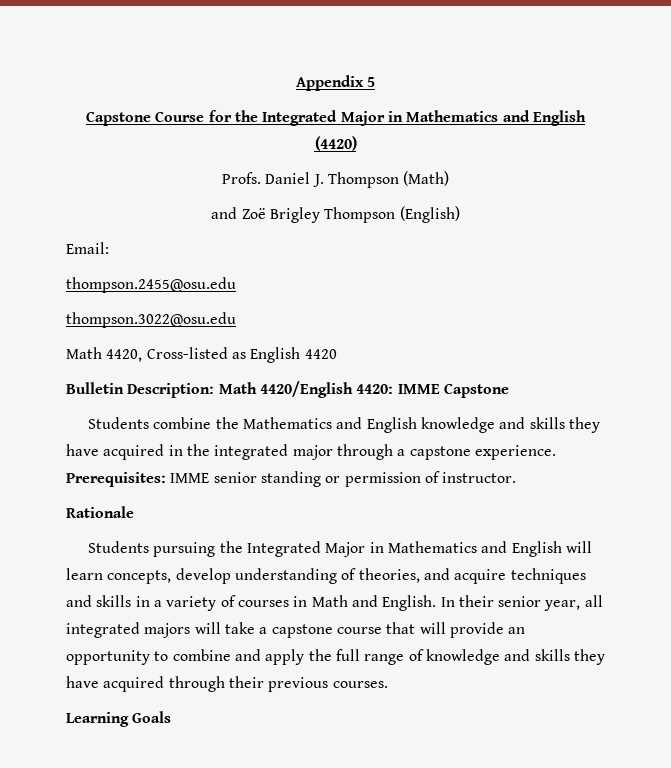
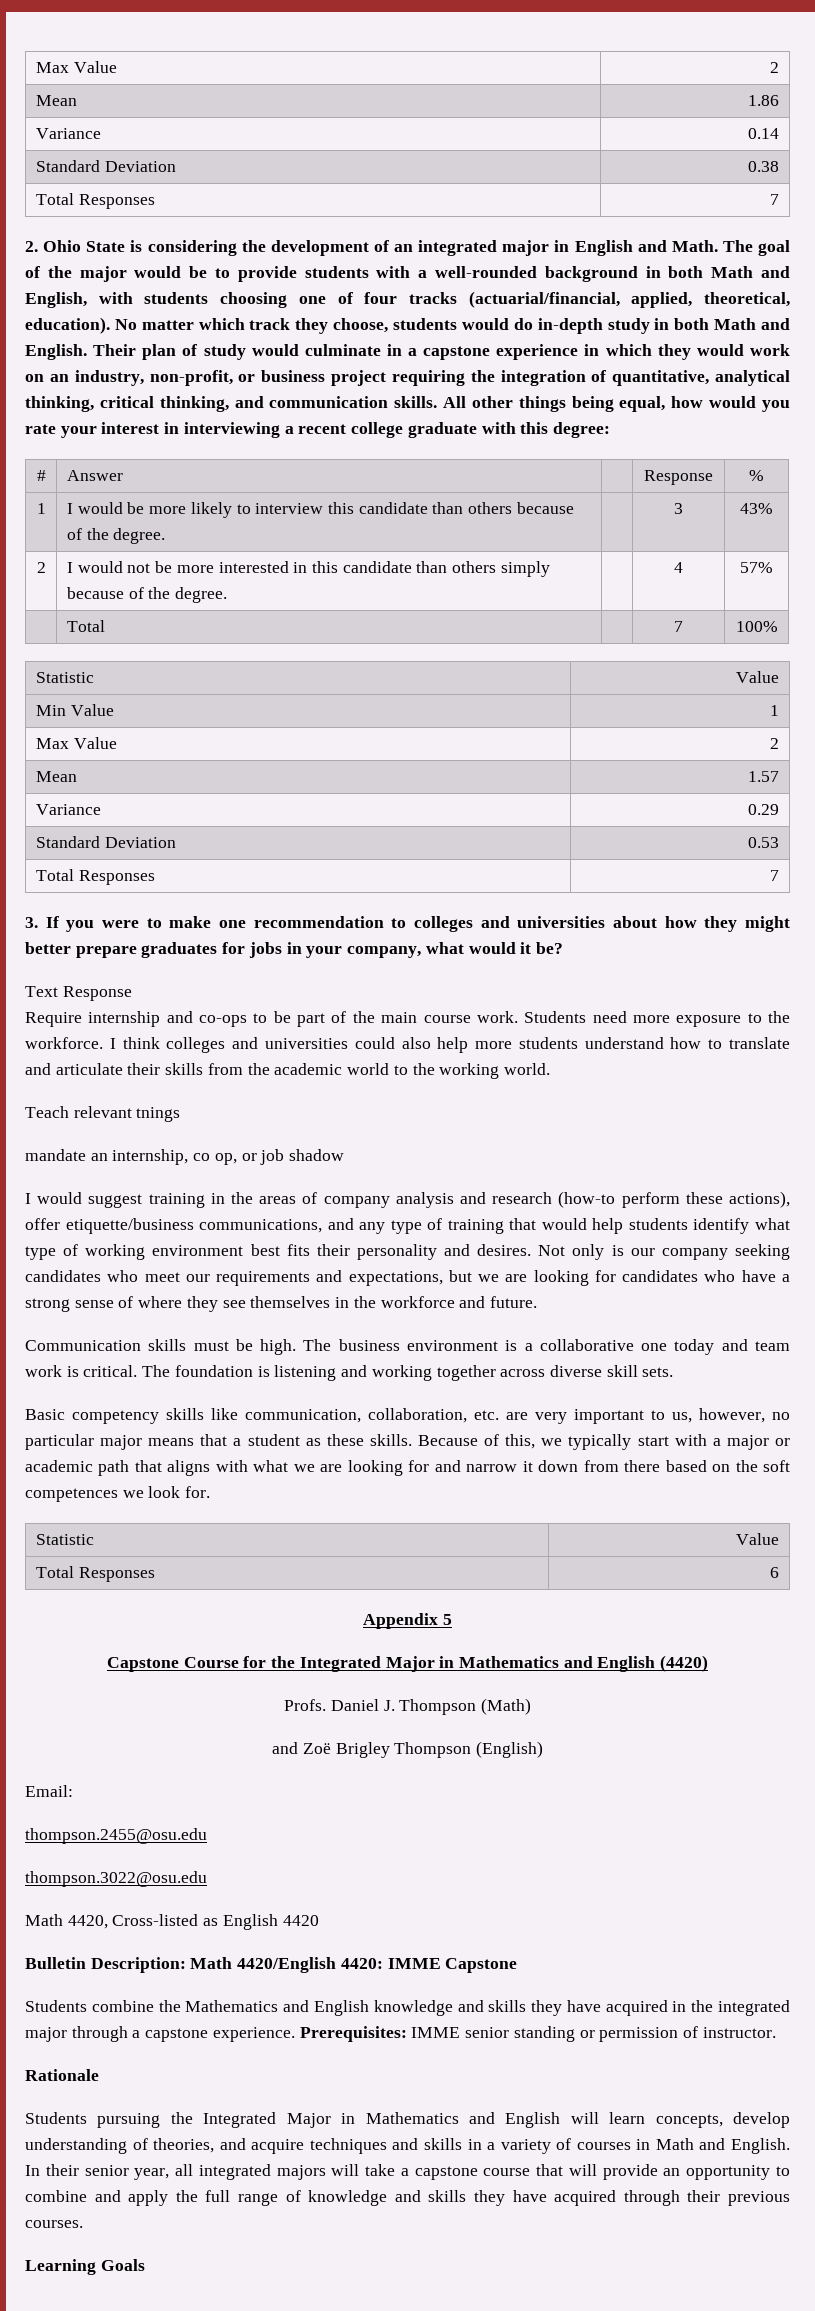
(295, 83) none -> [35,61,117,73] [770,62,780,73] [35,95,77,106] [748,95,780,106] [35,128,101,139] [748,128,780,139] [35,160,176,172] [748,161,780,172] [35,193,155,209] [770,194,780,205] [25,240,790,256] [25,266,790,282] [25,291,790,308] [25,317,791,334] [25,344,790,360] [25,370,791,386] [25,396,790,412] [25,422,610,438] [36,470,46,481] [66,470,123,481] [644,470,713,485] [749,470,764,481] [36,503,46,514] [66,502,574,518] [66,528,166,544] [674,503,683,514] [740,503,773,514] [36,562,46,573] [66,561,550,577] [66,587,228,603] [674,562,683,573] [740,562,773,573] [66,620,105,632] [674,621,683,632] [735,621,778,632] [35,672,94,683] [736,671,780,683] [35,704,114,716] [770,705,780,716] [35,737,117,749] [770,738,780,749] [35,771,77,782] [748,771,780,782] [35,804,101,815] [748,804,780,815] [35,836,176,848] [748,837,780,848] [35,869,155,885] [770,870,780,881] [25,916,790,932] [25,942,563,958] [25,986,132,1001] [25,1011,791,1027] [25,1037,791,1053] [25,1063,550,1079] [25,1106,181,1122] [25,1149,345,1165] [25,1191,791,1208] [25,1218,791,1234] [25,1244,790,1260] [25,1270,790,1286] [25,1296,537,1312] [25,1339,791,1355] [25,1365,674,1381] [25,1408,790,1424] [25,1434,790,1450] [25,1460,791,1476] [25,1486,211,1502] [35,1534,94,1545] [736,1533,780,1545] [35,1566,155,1582] [770,1567,780,1578] Max Value | 2 // Mean | 1.86 // Variance | 0.14 // Standard Deviation | 0.38 // Total Responses | 7 // 2. Ohio State is considering the development of an integrated major in English and Math. The goal of the major would be to provide students with a well-rounded background in both Math and English, with students choosing one of four tracks (actuarial/financial, applied, theoretical, education). No matter which track they choose, students would do in-depth study in both Math and English. Their plan of study would culminate in a capstone experience in which they would work on an industry, non-profit, or business project requiring the integration of quantitative, analytical thinking, critical thinking, and communication skills. All other things being equal, how would you rate your interest in interviewing a recent college graduate with this degree: // # | Answer | | Response | % // 1 | I would be more likely to interview this candidate than others because of the degree. | | 3 | 43% // 2 | I would not be more interested in this candidate than others simply because of the degree. | | 4 | 57% // | Total | | 7 | 100% // Statistic | Value // Min Value | 1 // Max Value | 2 // Mean | 1.57 // Variance | 0.29 // Standard Deviation | 0.53 // Total Responses | 7 // 3. If you were to make one recommendation to colleges and universities about how they might better prepare graduates for jobs in your company, what would it be? // Text Response // Require internship and co-ops to be part of the main course work. Students need more exposure to the workforce. I think colleges and universities could also help more students understand how to translate and articulate their skills from the academic world to the working world. // Teach relevant tnings // mandate an internship, co op, or job shadow // I would suggest training in the areas of company analysis and research (how-to perform these actions), offer etiquette/business communications, and any type of training that would help students identify what type of working environment best fits their personality and desires. Not only is our company seeking candidates who meet our requirements and expectations, but we are looking for candidates who have a strong sense of where they see themselves in the workforce and future. // Communication skills must be high. The business environment is a collaborative one today and team work is critical. The foundation is listening and working together across diverse skill sets. // Basic competency skills like communication, collaboration, etc. are very important to us, however, no particular major means that a student as these skills. Because of this, we typically start with a major or academic path that aligns with what we are looking for and narrow it down from there based on the soft competences we look for. // Statistic | Value // Total Responses | 6 //

